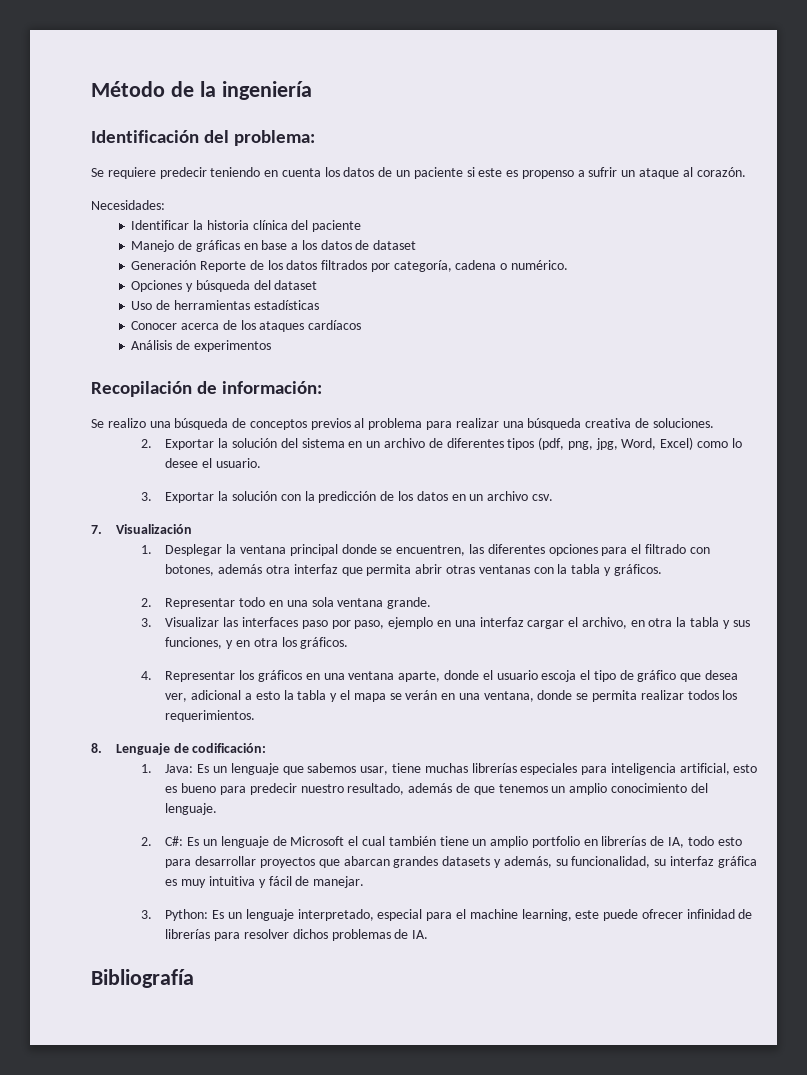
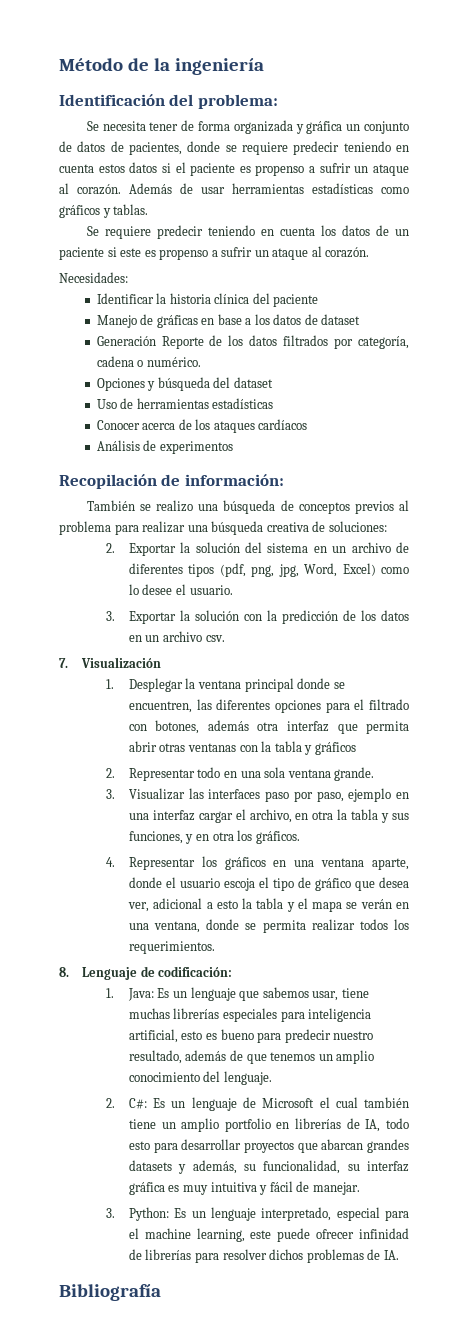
(316, 138) none -> [86,120,409,134] [59,141,409,155] [59,162,409,176] [59,183,409,195] [59,204,149,218] // Se necesita tener de forma organizada y gráfica un conjunto de datos de pacientes, donde se requiere predecir teniendo en cuenta estos datos si el paciente es propenso a sufrir un ataque al corazón. Además de usar herramientas estadísticas como gráficos y tablas.
[91,419,104,428] Se -> [86,500,151,511] También se
[652,418,714,428] soluciones. -> [328,521,387,532] soluciones:
[613,564,662,576] gráficos. -> [314,742,356,755] gráficos

